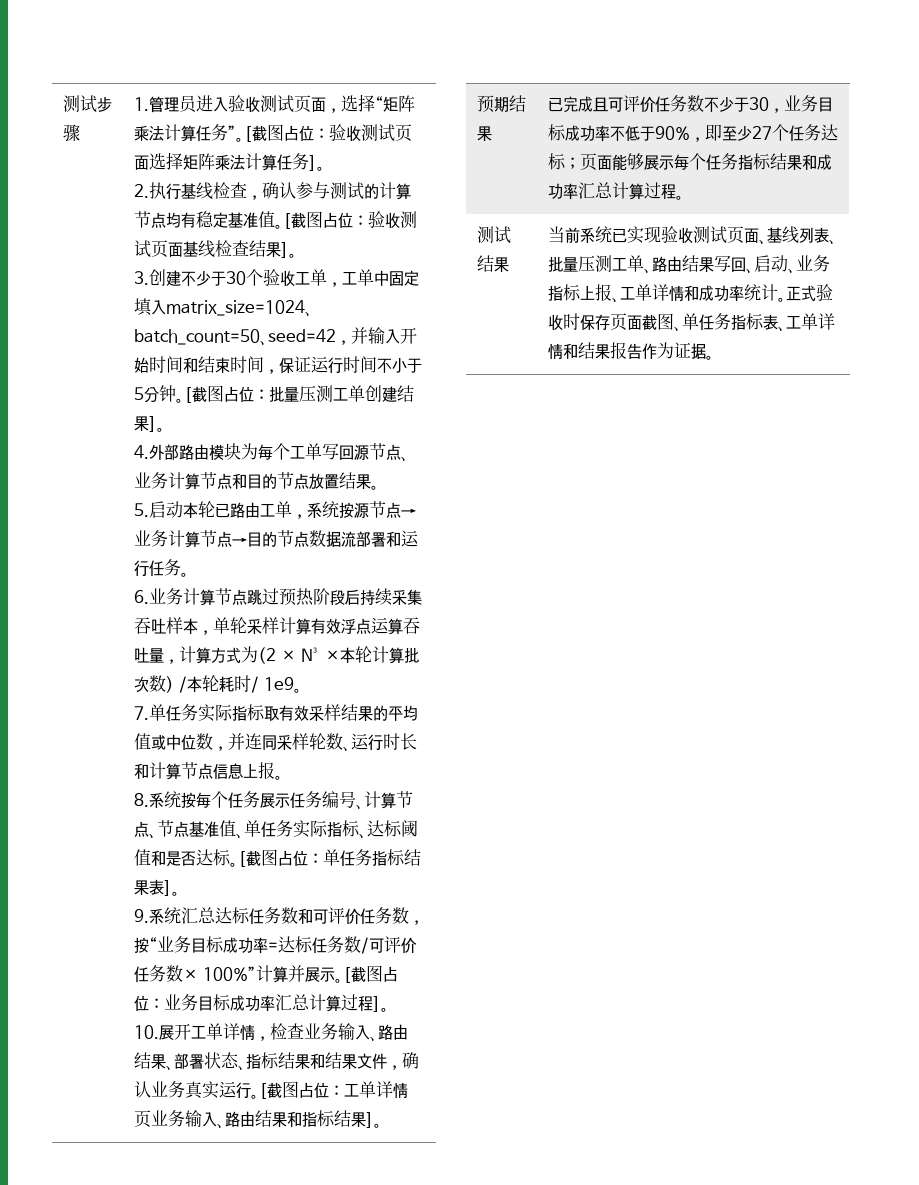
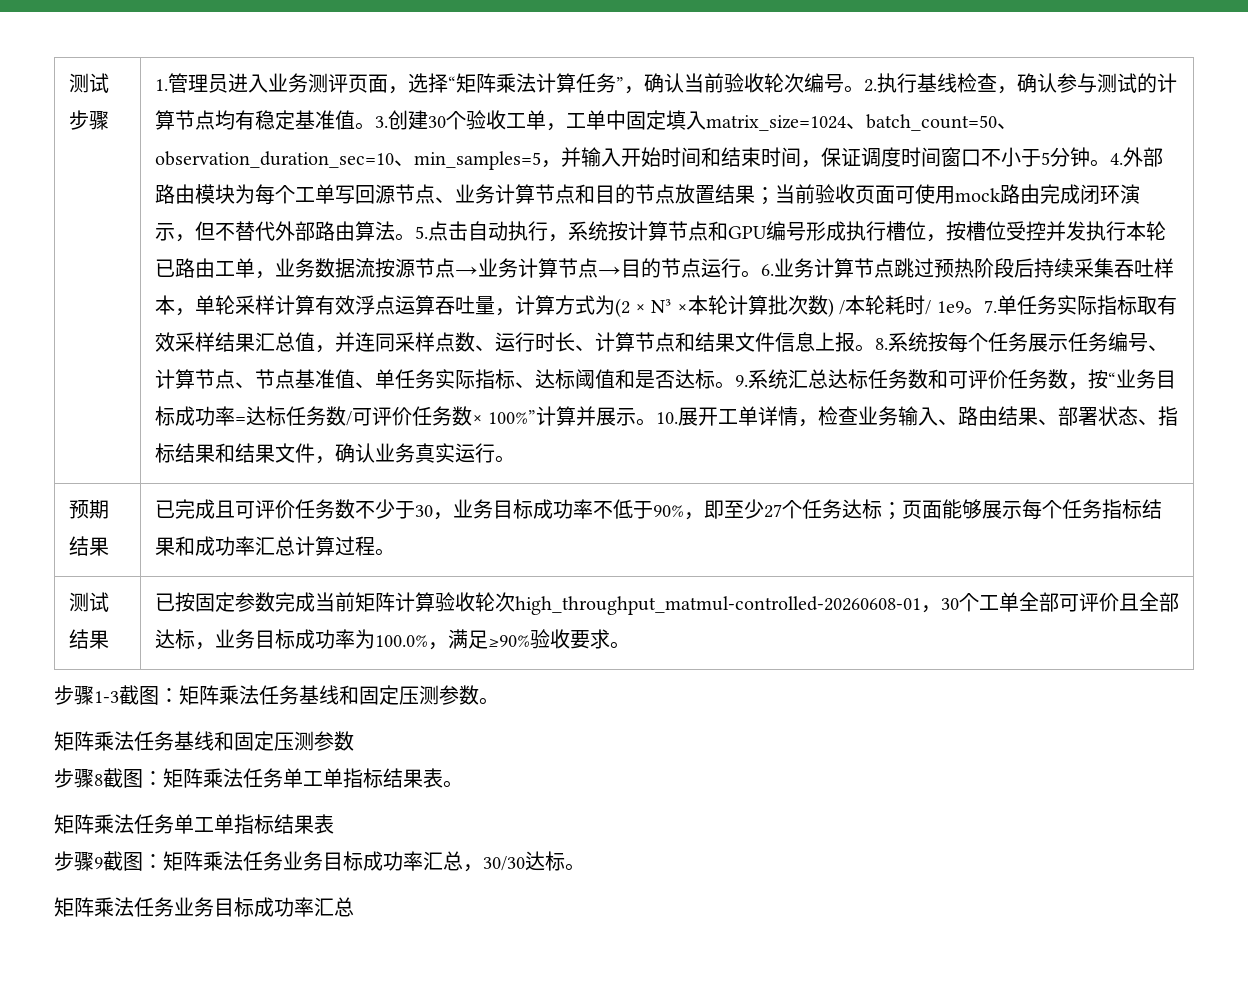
[228,95,295,113] 验收测试 -> [267,73,348,93] 业务测评
[236,124,413,142] [134,152,326,171] 。[截图占位：验收测试页面选择矩阵乘法计算任务]。 // -> [623,73,864,94] ，确认当前验收轮次编号。
[283,211,418,229] [134,240,298,258] [截图占位：验收测试页面基线检查结果]。 // -> (375, 126) none
[181,271,227,286] 不少于 -> (428, 120) none
[268,329,337,342] seed=42 -> [154,151,541,170] observation_duration_sec=10、min_samples=5
[311,356,378,374] 运行时间 -> [860,147,981,167] 调度时间窗口
[184,385,415,403] [134,416,166,432] [截图占位：批量压测工单创建结果]。 // -> (1110, 163) none
[371,485,380,490] [134,501,184,518] 。 // 5.启动 -> [754,184,1140,205] [154,221,1126,242] ；当前验收页面可使用mock路由完成闭环演示，但不替代外部路由算法。5.点击自动执行，系统按计算节点和GPU编号形成执行槽位，按槽位受控并发执行
[307,501,340,518] 系统 -> [274,258,375,278] 业务数据流
[309,530,420,547] [134,559,190,577] 数据流部署和运行任务。 // -> [700,258,761,278] 运行。
(302, 690) // -> (984, 311) none
[373,705,419,721] [134,733,214,750] 的平均值或中位数 -> [254,332,315,352] 汇总值
[309,733,327,750] 轮 -> [434,332,455,352] 点
[134,762,214,780] 和计算节点 -> [574,332,775,352] 、计算节点和结果文件
(284, 777) // -> (875, 348) none
[238,849,422,867] [134,879,181,896] [截图占位：单任务指标结果表]。 // -> (735, 385) none
[343,965,399,983] [134,994,390,1012] [截图占位：业务目标成功率汇总计算过程]。 // -> (657, 422) none
[259,1081,409,1099] [134,1110,383,1129] [截图占位：工单详情页业务输入、路由结果和指标结果]。 -> (515, 459) none
[548,226,838,245] [548,255,831,274] [548,284,834,303] [548,313,836,332] [548,342,715,360] 当前系统已实现验收测试页面、基线列表、批量压测工单、路由结果写回、启动、业务指标上报、工单详情和成功率统计。正式验收时保存页面截图、单任务指标表、工单详情和结果报告作为证据。 -> [154,592,1179,615] [154,629,630,650] [54,685,499,705] [54,731,354,751] [54,768,463,788] [54,814,334,834] [54,851,585,872] [54,897,354,917] 已按固定参数完成当前矩阵计算验收轮次high_throughput_matmul-controlled-20260608-01，30个工单全部可评价且全部达标，业务目标成功率为100.0%，满足≥90%验收要求。 // 步骤1-3截图：矩阵乘法任务基线和固定压测参数。 // 矩阵乘法任务基线和固定压测参数 // 步骤8截图：矩阵乘法任务单工单指标结果表。 // 矩阵乘法任务单工单指标结果表 // 步骤9截图：矩阵乘法任务业务目标成功率汇总，30/30达标。 // 矩阵乘法任务业务目标成功率汇总

